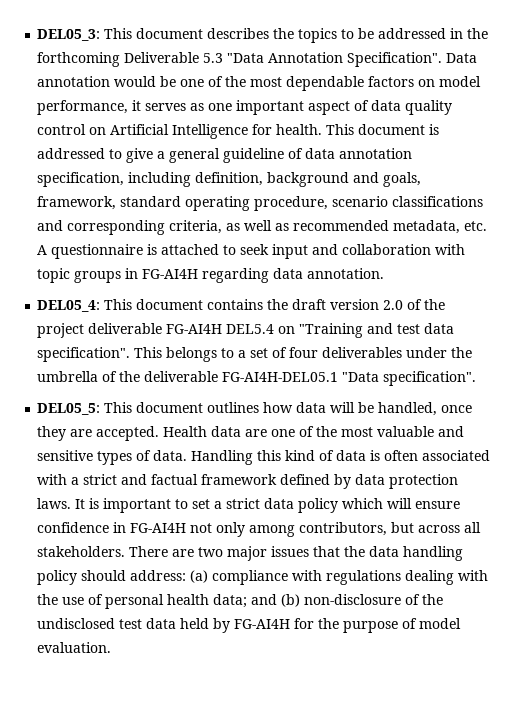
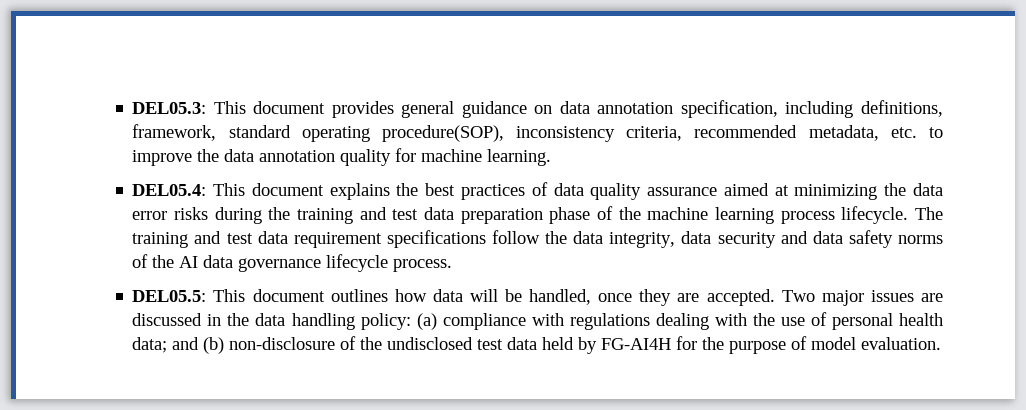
[37,28,489,43] [37,52,478,67] [37,76,482,91] [37,100,453,115] [37,124,440,139] [37,148,413,163] [37,172,422,187] [37,196,484,211] [37,220,488,235] [37,244,466,259] [37,268,385,283] [37,299,446,312] [37,323,455,338] [37,347,473,362] [37,371,477,386] [37,403,101,415] DEL05_3: This document describes the topics to be addressed in the forthcoming Deliverable 5.3 "Data Annotation Specification". Data annotation would be one of the most dependable factors on model performance, it serves as one important aspect of data quality control on Artificial Intelligence for health. This document is addressed to give a general guideline of data annotation specification, including definition, background and goals, framework, standard operating procedure, scenario classifications and corresponding criteria, as well as recommended metadata, etc. A questionnaire is attached to seek input and collaboration with topic groups in FG-AI4H regarding data annotation. // DEL05_4: This document contains the draft version 2.0 of the project deliverable FG-AI4H DEL5.4 on "Training and test data specification". This belongs to a set of four deliverables under the umbrella of the deliverable FG-AI4H-DEL05.1 "Data specification". // DEL05_5: -> [132,100,943,118] [132,124,943,142] [132,148,552,166] [132,182,943,200] [132,206,943,224] [132,230,944,248] [132,254,453,272] [132,290,207,302] DEL05.3: This document provides general guidance on data annotation specification, including definitions, framework, standard operating procedure(SOP), inconsistency criteria, recommended metadata, etc. to improve the data annotation quality for machine learning. // DEL05.4: This document explains the best practices of data quality assurance aimed at minimizing the data error risks during the training and test data preparation phase of the machine learning process lifecycle. The training and test data requirement specifications follow the data integrity, data security and data safety norms of the AI data governance lifecycle process. // DEL05.5:
[163,426,465,437] [37,450,491,465] [37,474,459,489] [37,498,461,513] [37,522,482,537] [37,546,464,561] [37,570,187,585] Health data are one of the most valuable and sensitive types of data. Handling this kind of data is often associated with a strict and factual framework defined by data protection laws. It is important to set a strict data policy which will ensure confidence in FG-AI4H not only among contributors, but across all stakeholders. There are two major issues that the data handling policy should address: -> [781,290,943,306] [132,313,411,330] Two major issues are discussed in the data handling policy:

